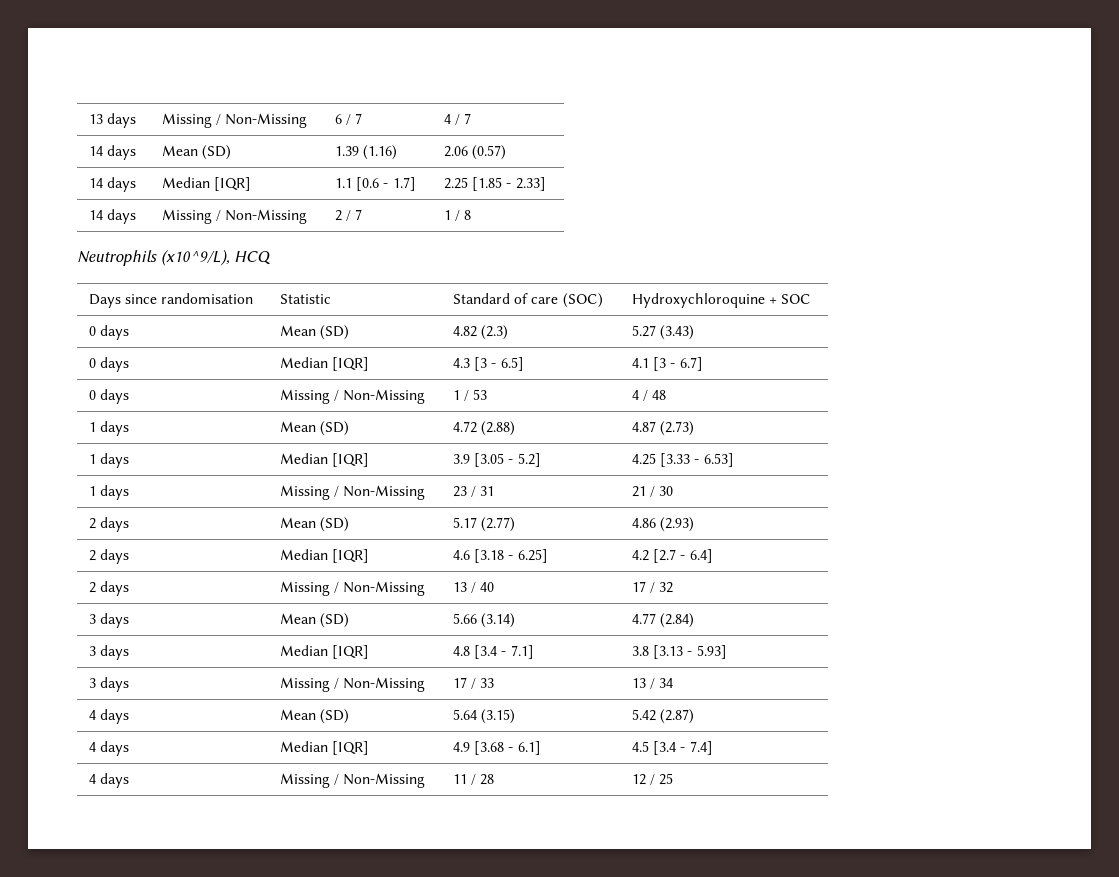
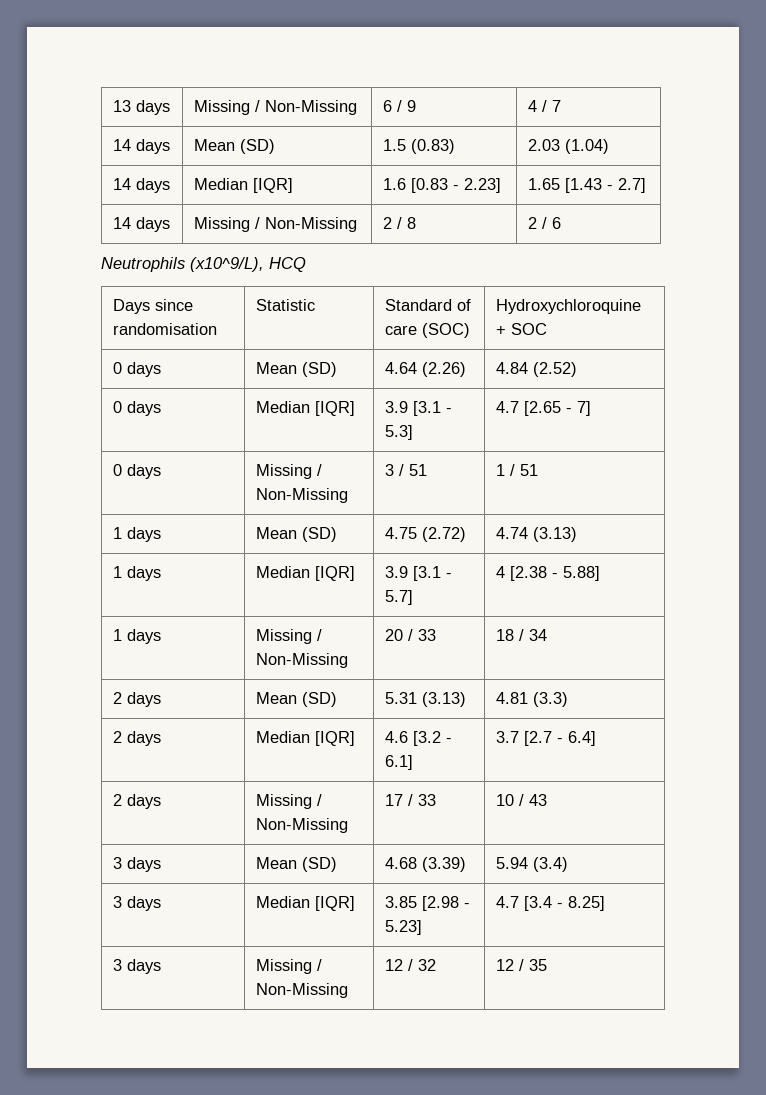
[355,113,363,124] 7 -> [406,100,416,112] 9
[335,145,398,160] [444,145,507,160] 1.39 (1.16) | 2.06 (0.57) -> [382,139,455,154] [527,139,609,154] 1.5 (0.83) | 2.03 (1.04)
[335,177,416,191] [444,177,546,191] 1.1 [0.6 - 1.7] | 2.25 [1.85 - 2.33] -> [382,178,501,193] [527,178,646,193] 1.6 [0.83 - 2.23] | 1.65 [1.43 - 2.7]
[355,209,363,220] [444,210,472,221] 7 | 1 / 8 -> [406,217,416,229] [527,217,561,229] 8 | 2 / 6
[453,325,509,340] [632,325,695,340] 4.82 (2.3) | 5.27 (3.43) -> [384,362,466,377] [495,362,577,377] 4.64 (2.26) | 4.84 (2.52)
[453,357,524,371] [632,357,703,371] 4.3 [3 - 6.5] | 4.1 [3 - 6.7] -> [384,401,452,416] [384,425,413,440] [495,401,591,416] 3.9 [3.1 - 5.3] | 4.7 [2.65 - 7]
[453,389,488,401] [632,390,667,401] | 1 / 53 | 4 / 48 -> [384,464,427,476] [495,464,538,476] | 3 / 51 | 1 / 51
[453,421,516,436] [632,421,695,436] 4.72 (2.88) | 4.87 (2.73) -> [384,527,466,542] [495,527,577,542] 4.75 (2.72) | 4.74 (3.13)
[474,453,541,467] [632,453,734,467] [3.05 - 5.2] | 4.25 [3.33 - 6.53] -> [412,566,452,581] [384,590,413,605] [495,566,600,581] [3.1 - 5.7] | 4 [2.38 - 5.88]
[453,486,495,497] [632,486,674,497] 23 / 31 | 21 / 30 -> [384,629,436,641] [495,629,547,641] 20 / 33 | 18 / 34
[453,517,516,532] [632,517,695,532] 5.17 (2.77) | 4.86 (2.93) -> [384,692,466,707] [495,692,568,707] 5.31 (3.13) | 4.81 (3.3)
[474,549,548,563] [632,550,650,561] [3.18 - 6.25] | 4.2 -> [412,731,452,746] [384,755,413,770] [495,731,519,743] [3.2 - 6.1] | 3.7
[453,582,495,593] [632,581,674,593] | 13 / 40 | 17 / 32 -> [384,794,436,806] [495,794,547,806] | 17 / 33 | 10 / 43
[453,613,516,628] [632,613,695,628] 5.66 (3.14) | 4.77 (2.84) -> [384,857,466,872] [495,857,568,872] 4.68 (3.39) | 5.94 (3.4)
[453,645,534,659] [632,645,727,659] 4.8 [3.4 - 7.1] | 3.8 [3.13 - 5.93] -> [384,896,470,911] [384,920,422,935] [495,896,605,911] 3.85 [2.98 - 5.23] | 4.7 [3.4 - 8.25]
[453,677,495,689] [632,678,674,689] [89,709,130,724] [280,709,350,724] [453,709,516,724] [632,709,695,724] [89,741,130,756] [280,741,370,755] [453,741,541,755] [632,741,713,755] [89,773,130,788] [280,773,426,788] [453,774,495,785] [632,773,674,785] 17 / 33 | 13 / 34 // 4 days | Mean (SD) | 5.64 (3.15) | 5.42 (2.87) // 4 days | Median [IQR] | 4.9 [3.68 - 6.1] | 4.5 [3.4 - 7.4] // 4 days | Missing / Non-Missing | 11 / 28 | 12 / 25 -> [384,959,436,971] [495,959,547,971] 12 / 32 | 12 / 35

